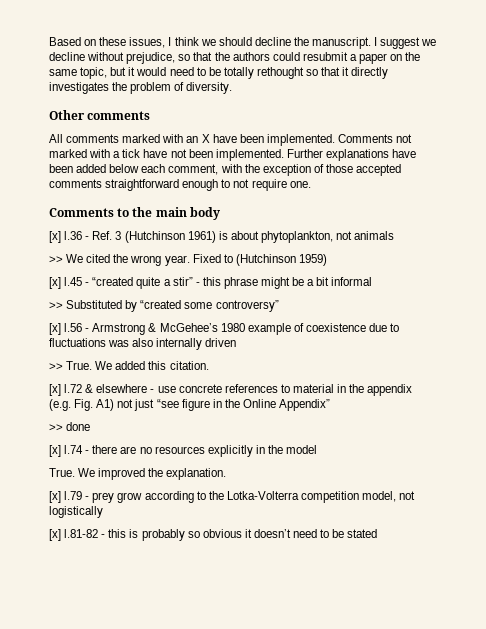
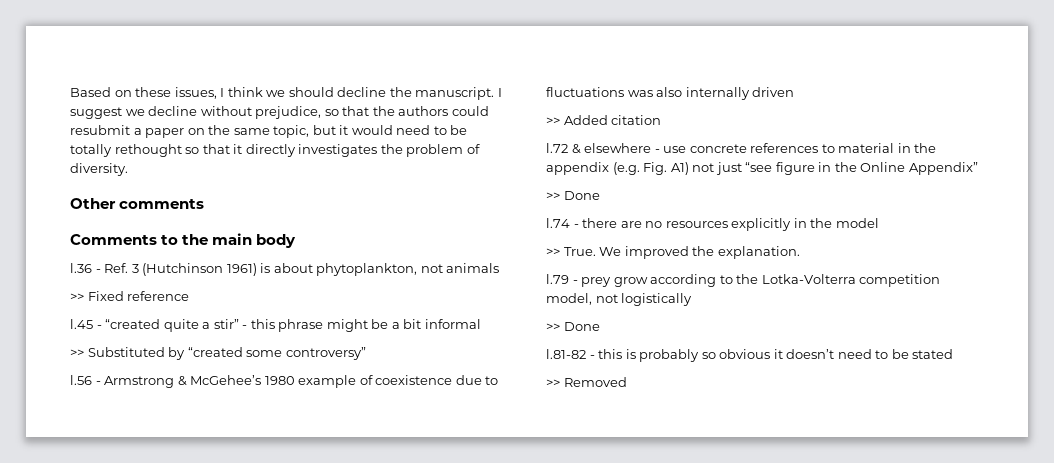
[49,134,413,146] [49,149,417,161] [49,164,402,176] [49,179,311,191] // All comments marked with an X have been implemented. Comments not marked with a tick have not been implemented. Further explanations have been added below each comment, with the exception of those accepted comments straightforward enough to not require one. -> (205, 204) none
[49,231,61,243] [x] -> (297, 241) none
[66,254,327,266] [49,277,61,289] We cited the wrong year. Fixed to (Hutchinson 1959) // [x] -> [87,291,190,301] Fixed reference //
[49,323,61,335] [x] -> (366, 353) none
[66,361,209,370] [49,384,61,396] True. We added this citation. // [x] -> [563,115,662,125] Added citation //
[66,422,91,431] [49,445,61,457] done // [x] -> [563,191,600,200] Done //
(318, 449) none -> [546,248,560,256] >>
[49,491,61,503] [x] -> (800, 252) none
[49,529,61,541] [x] -> [546,322,600,331] >> Done //
(378, 533) none -> [546,377,627,387] // >> Removed

